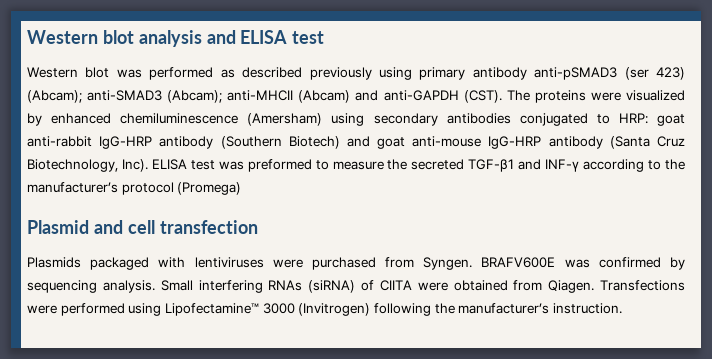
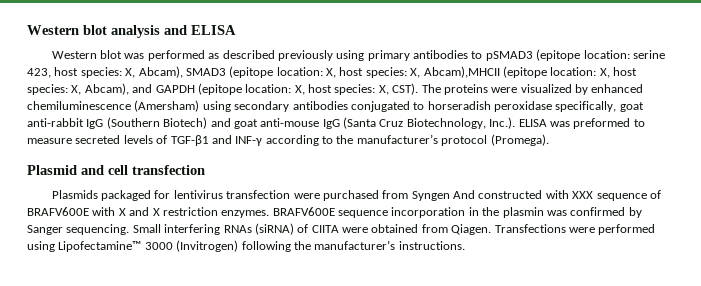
[292,31,325,44] test -> (236, 30) none
[472,67,685,80] [27,90,502,103] antibody anti-pSMAD3 (ser 423) (Abcam); anti-SMAD3 (Abcam); anti-MHCII (Abcam) and anti-GAPDH (CST). -> [413,49,665,61] [27,66,637,78] [27,83,419,95] antibodies to pSMAD3 (epitope location: serine 423, host species: X, Abcam), SMAD3 (epitope location: X, host species: X, Abcam),MHCII (epitope location: X, host species: X, Abcam), and GAPDH (epitope location: X, host species: X, CST).
[618,113,686,126] [27,136,214,149] HRP: goat anti-rabbit IgG-HRP antibody -> [427,101,644,112] [27,118,104,129] horseradish peroxidase specifically, goat anti-rabbit IgG
[488,136,603,149] IgG-HRP antibody -> [322,119,340,129] IgG
[121,159,215,172] Inc). ELISA test -> [489,117,547,129] Inc.). ELISA
[387,159,465,170] the secreted -> [75,135,168,144] secreted levels of
[177,182,242,195] (Promega) -> [490,134,549,146] (Promega).
[158,257,556,270] with lentiviruses were purchased from Syngen. BRAFV600E -> [154,190,661,201] [27,207,544,218] for lentivirus transfection were purchased from Syngen And constructed with XXX sequence of BRAFV600E with X and X restriction enzymes. BRAFV600E sequence incorporation in the plasmin
[27,280,155,293] sequencing analysis. -> [27,224,130,235] Sanger sequencing.
[552,303,622,314] instruction. -> [398,241,465,250] instructions.

